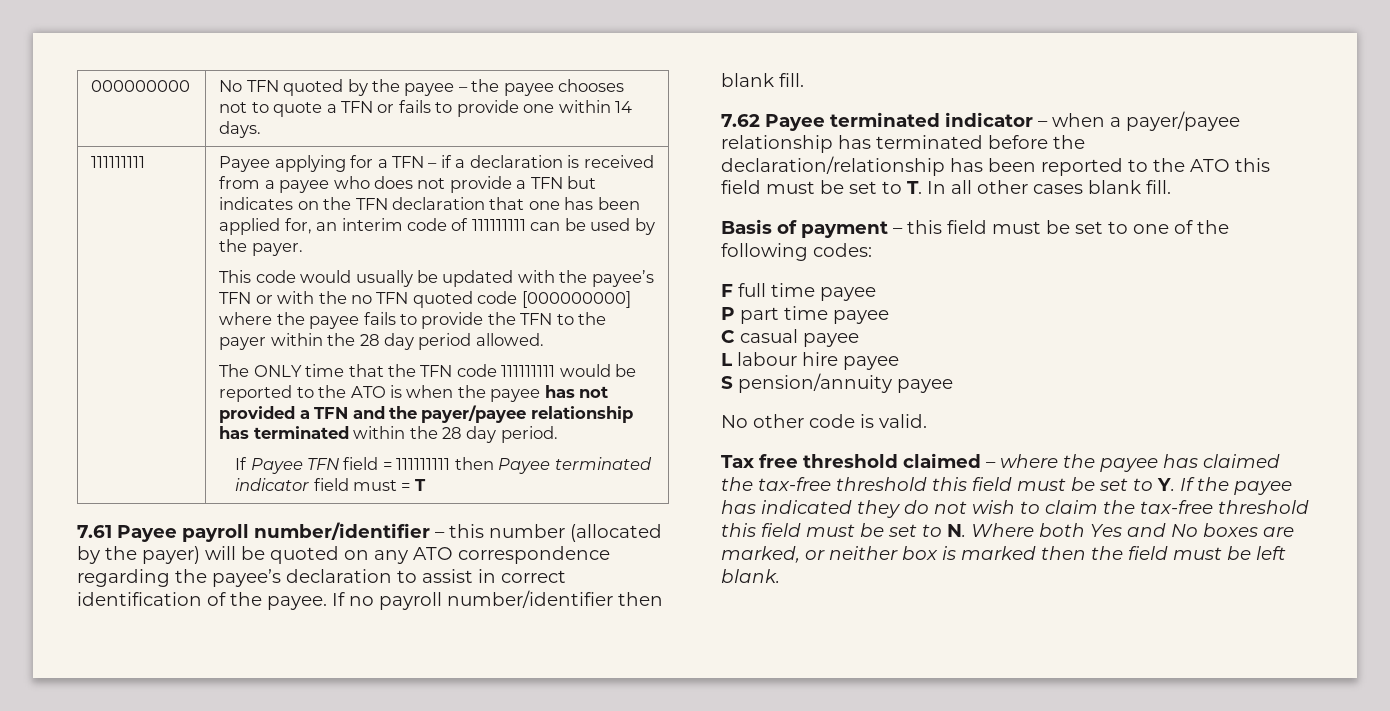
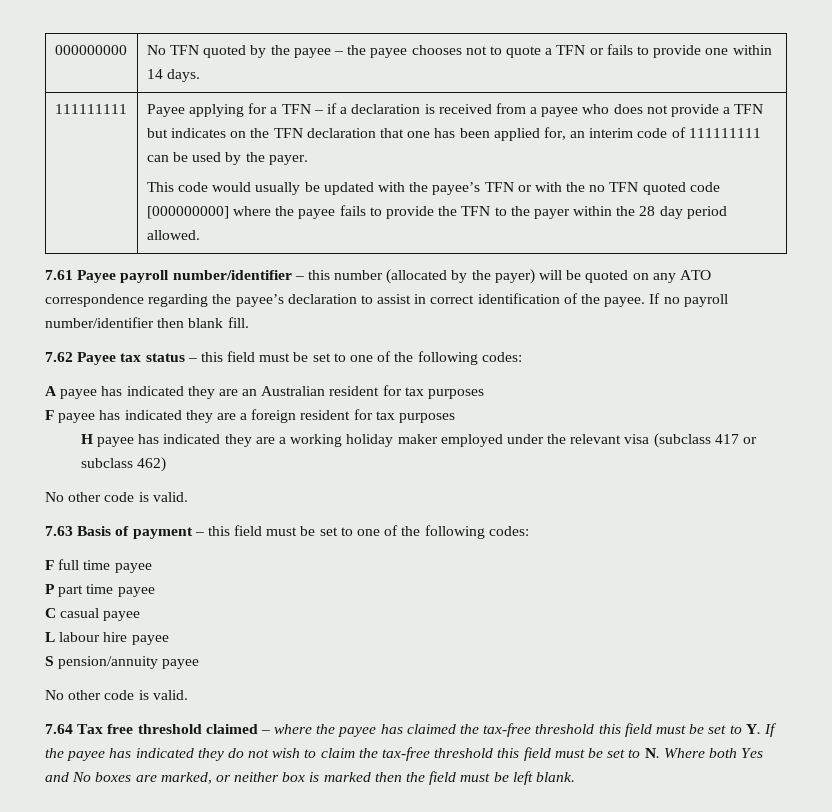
[219,364,637,377] [219,385,609,402] [219,405,633,423] [219,426,558,443] [235,457,652,474] [235,478,426,491] // The ONLY time that the TFN code 111111111 would be reported to the ATO is when the payee has not provided a TFN and the payer/payee relationship has terminated within the 28 day period. // If Payee TFN field = 111111111 then Payee terminated indicator field must = T -> (200, 235) none
[830,111,1240,131] [721,135,1085,153] [721,156,1270,176] [721,180,1171,194] terminated indicator – when a payer/payee relationship has terminated before the declaration/relationship has been reported to the ATO this field must be set to T. In all other cases blank fill. // -> [120,351,522,365] [45,385,485,399] [45,409,456,423] [80,433,757,448] [80,457,167,472] [45,492,188,502] [45,526,73,536] tax status – this field must be set to one of the following codes: // A payee has indicated they are an Australian resident for tax purposes // F payee has indicated they are a foreign resident for tax purposes // H payee has indicated they are a working holiday maker employed under the relevant visa (subclass 417 or subclass 462) // No other code is valid. // 7.63
(927, 421) none -> [45,724,73,734] 7.64

